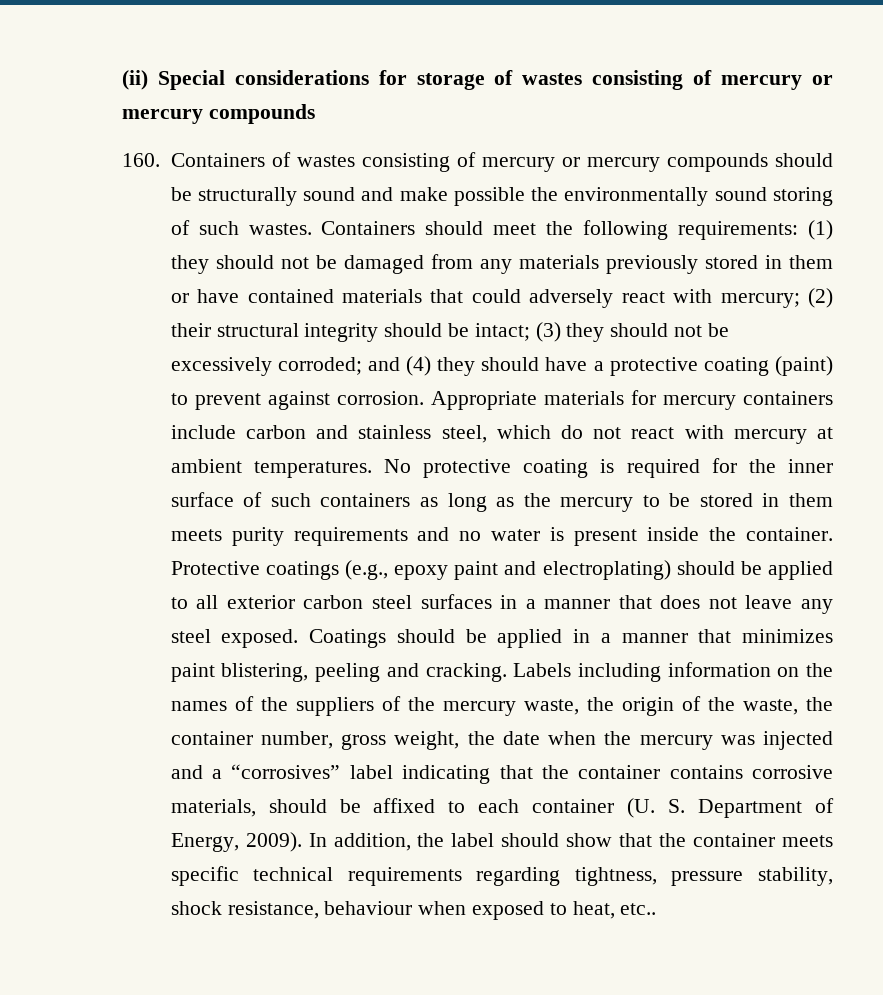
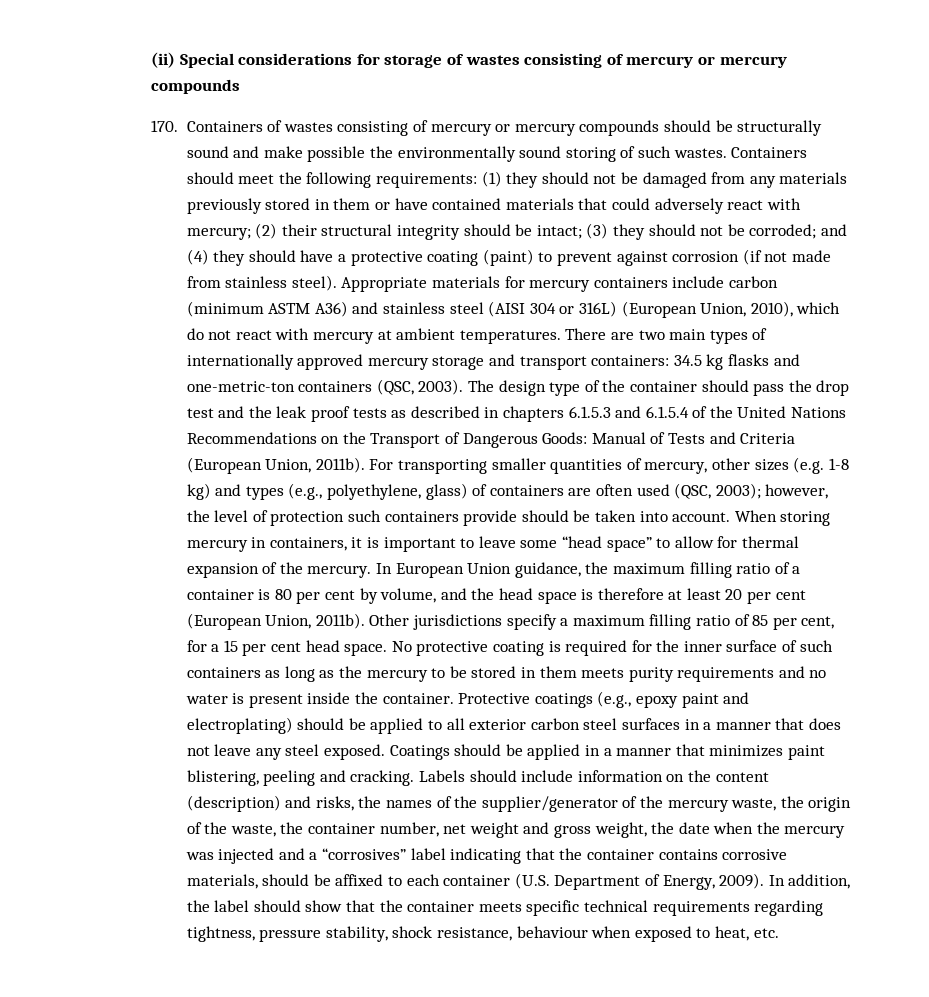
[121,153,160,167] 160. -> [151,120,179,132] 170.
[170,357,272,376] excessively -> (745, 230) none
[336,391,424,405] corrosion. -> [672,249,831,265] [186,275,337,291] corrosion (if not made from stainless steel).
[316,425,487,443] and stainless steel, -> [186,301,793,318] (minimum ASTM A36) and stainless steel (AISI 304 or 316L) (European Union, 2010),
(372, 469) none -> [565,328,768,344] [186,354,800,370] [186,379,850,396] [186,406,847,422] [186,432,796,448] [186,457,849,474] [186,483,829,500] [186,510,831,526] [186,536,799,552] [186,562,801,578] [186,588,806,604] [186,613,835,630] [186,640,388,656] There are two main types of internationally approved mercury storage and transport containers: 34.5 kg flasks and one-metric-ton containers (QSC, 2003). The design type of the container should pass the drop test and the leak proof tests as described in chapters 6.1.5.3 and 6.1.5.4 of the United Nations Recommendations on the Transport of Dangerous Goods: Manual of Tests and Criteria (European Union, 2011b). For transporting smaller quantities of mercury, other sizes (e.g. 1-8 kg) and types (e.g., polyethylene, glass) of containers are often used (QSC, 2003); however, the level of protection such containers provide should be taken into account. When storing mercury in containers, it is important to leave some “head space” to allow for thermal expansion of the mercury. In European Union guidance, the maximum filling ratio of a container is 80 per cent by volume, and the head space is therefore at least 20 per cent (European Union, 2011b). Other jurisdictions specify a maximum filling ratio of 85 per cent, for a 15 per cent head space.
[577,663,661,682] including -> [469,770,574,782] should include
(833, 670) none -> [715,772,769,782] [186,795,382,812] content (description) and risks, the
[295,697,374,716] suppliers -> [481,796,618,812] supplier/generator
(333, 740) none -> [443,822,550,838] net weight and
[627,798,686,818] (U. S. -> [514,873,550,889] (U.S.
[620,903,657,915] etc.. -> [753,928,779,938] etc.

